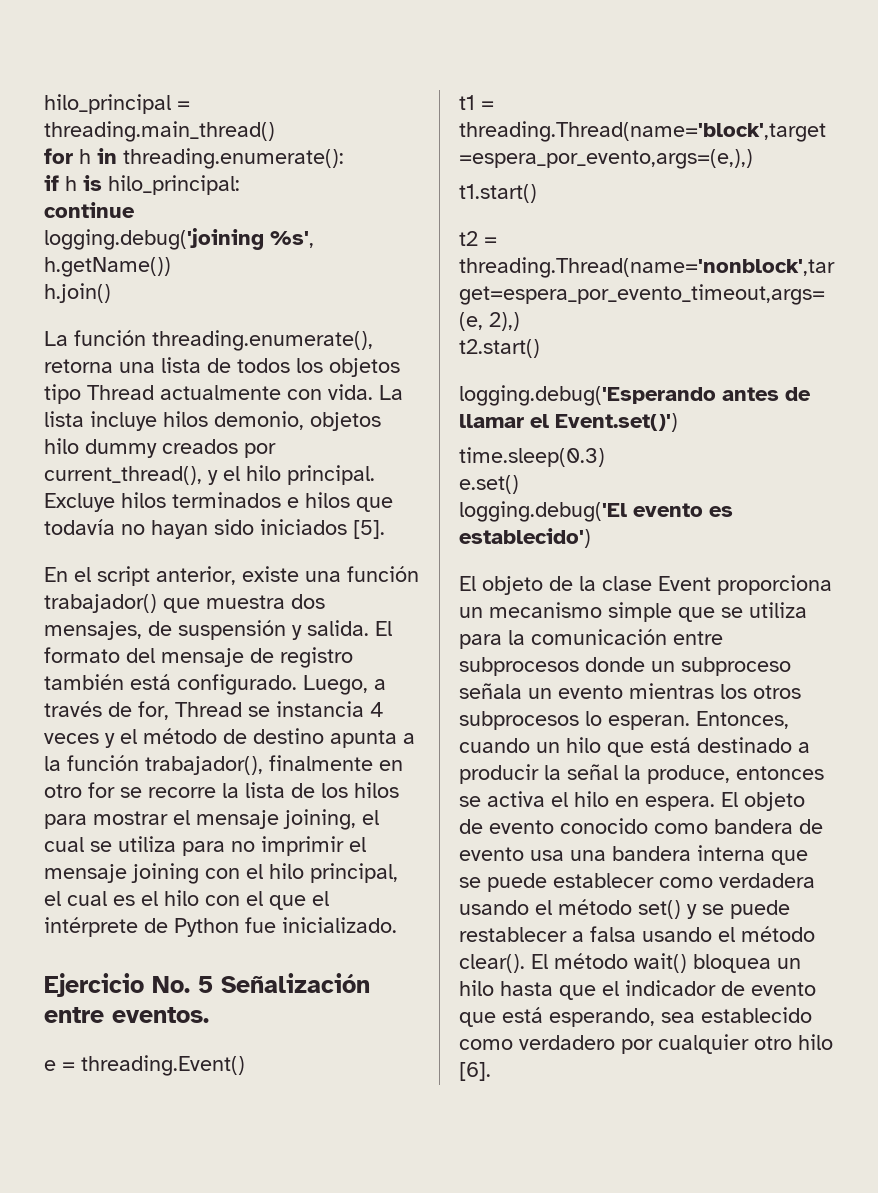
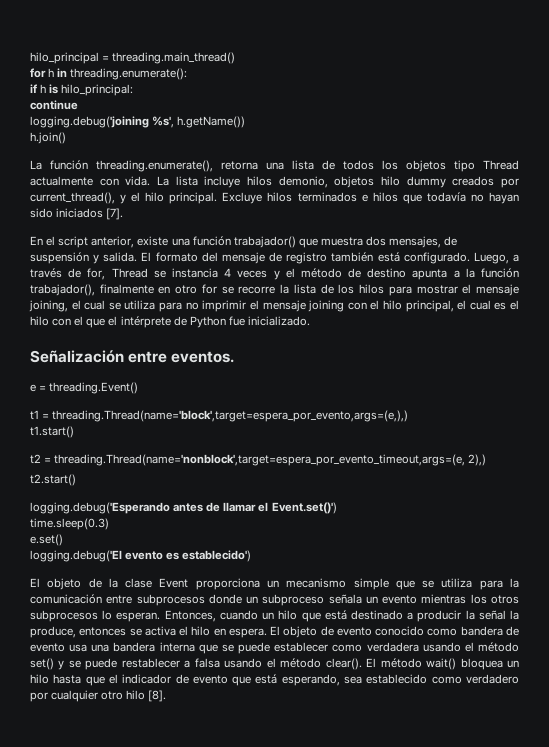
[353,520,385,539] [5]. -> [106,208,124,220] [7].
[44,973,213,997] Ejercicio No. 5 -> (310, 321) none
[459,1062,491,1081] [6]. -> [148,690,167,702] [8].

